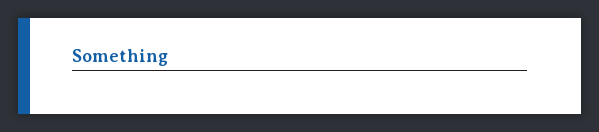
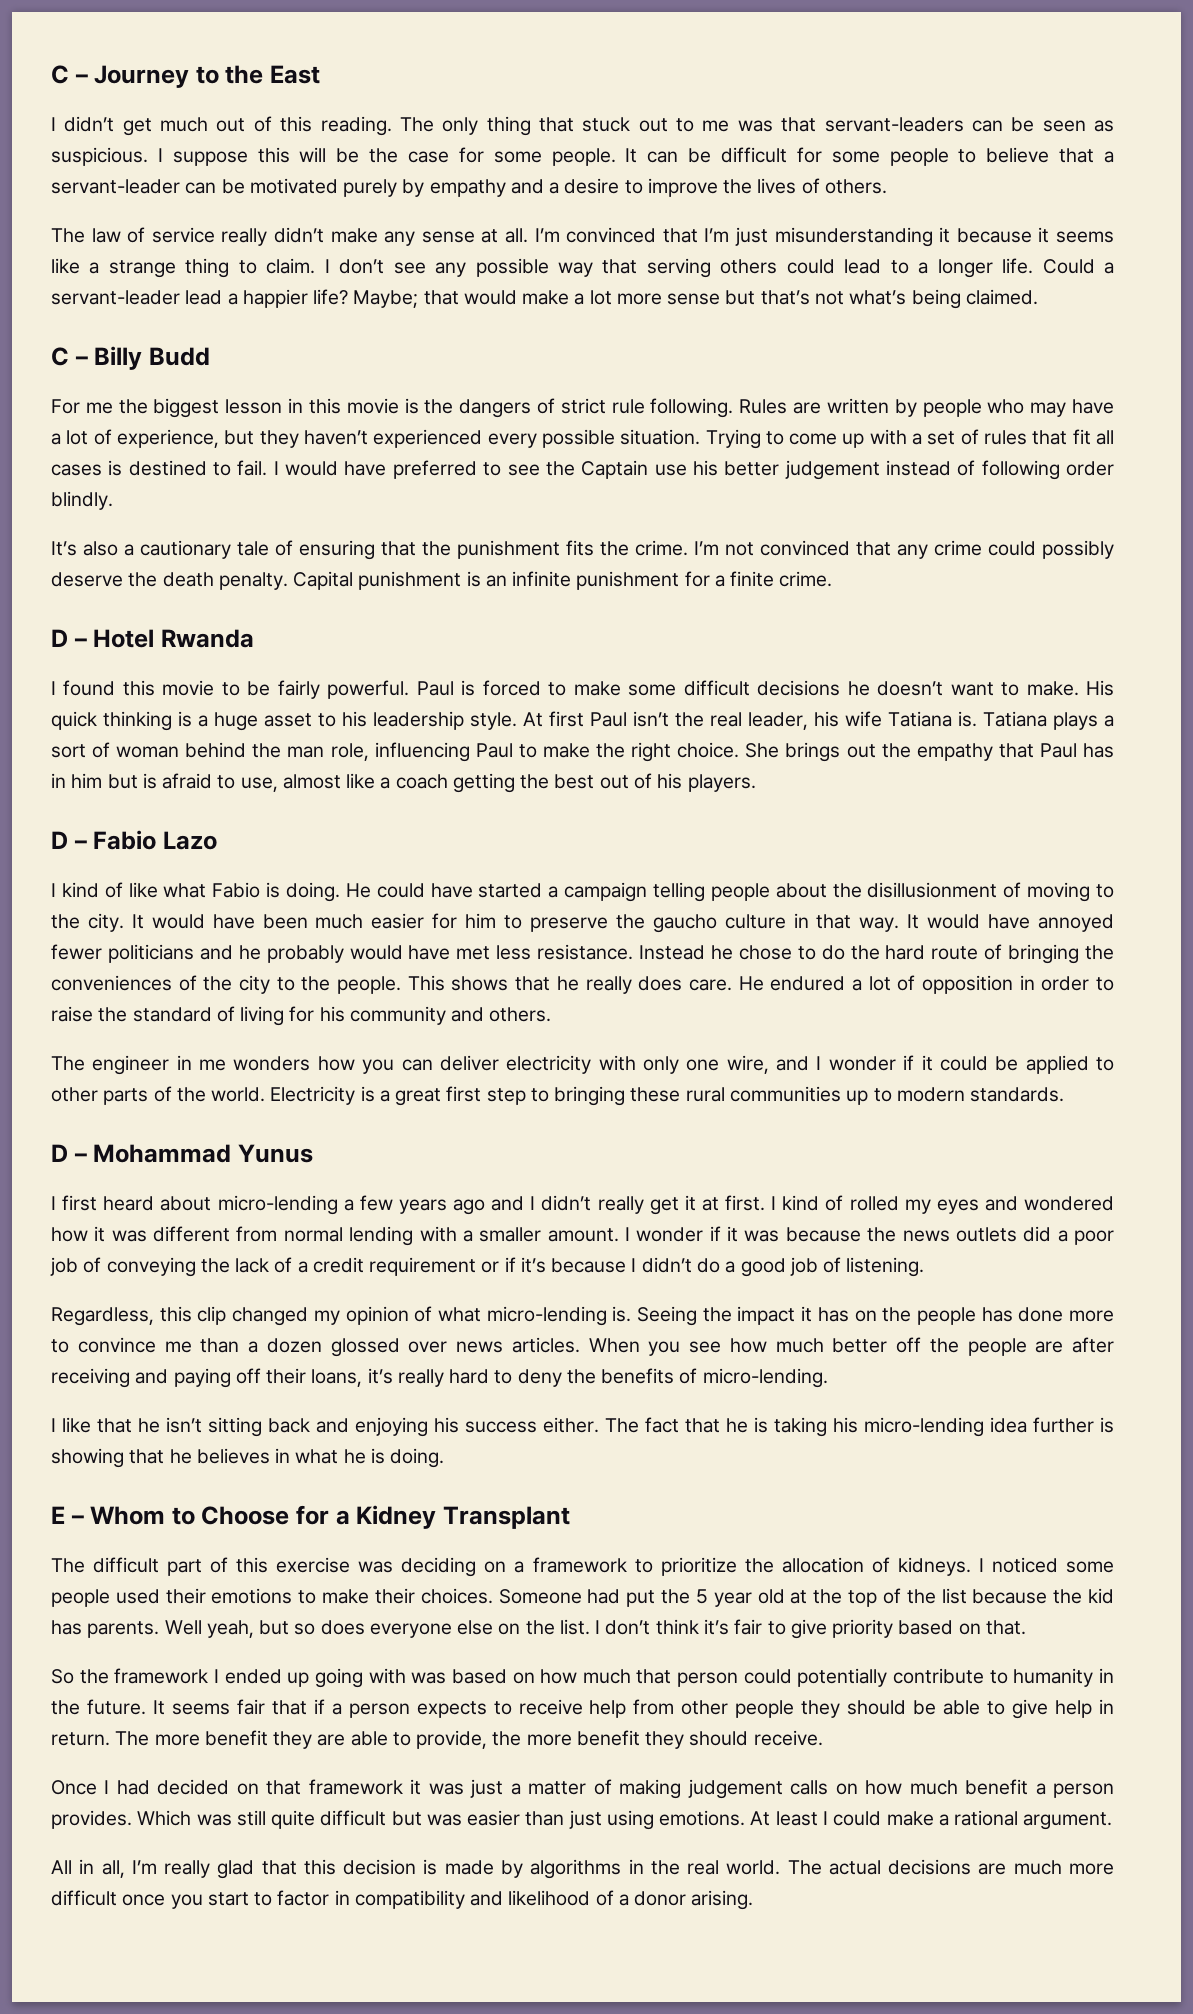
[72,49,168,66] Something -> [51,65,321,88] [51,116,1114,136] [51,147,1115,166] [51,178,887,197] [51,227,1115,247] [51,258,1115,278] [51,289,1038,309] [51,346,210,370] [51,398,1115,418] [51,429,1115,449] [51,460,1115,480] [51,491,113,510] [51,540,1114,560] [51,571,833,590] [51,629,254,648] [51,680,1114,699] [51,711,1114,731] [51,742,1114,762] [51,773,756,793] [51,830,217,850] [51,882,1115,902] [51,913,1115,933] [51,944,1114,964] [51,975,1114,994] [51,1006,552,1026] [51,1055,1115,1075] [51,1086,1065,1106] [51,1144,313,1163] [51,1195,1114,1215] [51,1226,1115,1246] [50,1257,925,1277] [51,1306,1115,1326] [51,1337,1114,1357] [51,1368,828,1388] [51,1417,1114,1437] [51,1448,445,1468] [51,1505,570,1529] [51,1557,1115,1577] [51,1588,1115,1607] [51,1619,1026,1639] [51,1668,1114,1688] [51,1699,1114,1719] [51,1730,823,1749] [51,1779,1114,1799] [51,1810,1113,1830] [51,1859,1114,1879] [51,1890,754,1910] C – Journey to the East // I didn’t get much out of this reading. The only thing that stuck out to me was that servant-leaders can be seen as suspicious. I suppose this will be the case for some people. It can be difficult for some people to believe that a servant-leader can be motivated purely by empathy and a desire to improve the lives of others. // The law of service really didn’t make any sense at all. I’m convinced that I’m just misunderstanding it because it seems like a strange thing to claim. I don’t see any possible way that serving others could lead to a longer life. Could a servant-leader lead a happier life? Maybe; that would make a lot more sense but that’s not what’s being claimed. // C – Billy Budd // For me the biggest lesson in this movie is the dangers of strict rule following. Rules are written by people who may have a lot of experience, but they haven’t experienced every possible situation. Trying to come up with a set of rules that fit all cases is destined to fail. I would have preferred to see the Captain use his better judgement instead of following order blindly. // It’s also a cautionary tale of ensuring that the punishment fits the crime. I’m not convinced that any crime could possibly deserve the death penalty. Capital punishment is an infinite punishment for a finite crime. // D – Hotel Rwanda // I found this movie to be fairly powerful. Paul is forced to make some difficult decisions he doesn’t want to make. His quick thinking is a huge asset to his leadership style. At first Paul isn’t the real leader, his wife Tatiana is. Tatiana plays a sort of woman behind the man role, influencing Paul to make the right choice. She brings out the empathy that Paul has in him but is afraid to use, almost like a coach getting the best out of his players. // D – Fabio Lazo // I kind of like what Fabio is doing. He could have started a campaign telling people about the disillusionment of moving to the city. It would have been much easier for him to preserve the gaucho culture in that way. It would have annoyed fewer politicians and he probably would have met less resistance. Instead he chose to do the hard route of bringing the conveniences of the city to the people. This shows that he really does care. He endured a lot of opposition in order to raise the standard of living for his community and others. // The engineer in me wonders how you can deliver electricity with only one wire, and I wonder if it could be applied to other parts of the world. Electricity is a great first step to bringing these rural communities up to modern standards. // D – Mohammad Yunus // I first heard about micro-lending a few years ago and I didn’t really get it at first. I kind of rolled my eyes and wondered how it was different from normal lending with a smaller amount. I wonder if it was because the news outlets did a poor job of conveying the lack of a credit requirement or if it’s because I didn’t do a good job of listening. // Regardless, this clip changed my opinion of what micro-lending is. Seeing the impact it has on the people has done more to convince me than a dozen glossed over news articles. When you see how much better off the people are after receiving and paying off their loans, it’s really hard to deny the benefits of micro-lending. // I like that he isn’t sitting back and enjoying his success either. The fact that he is taking his micro-lending idea further is showing that he believes in what he is doing. // E – Whom to Choose for a Kidney Transplant // The difficult part of this exercise was deciding on a framework to prioritize the allocation of kidneys. I noticed some people used their emotions to make their choices. Someone had put the 5 year old at the top of the list because the kid has parents. Well yeah, but so does everyone else on the list. I don’t think it’s fair to give priority based on that. // So the framework I ended up going with was based on how much that person could potentially contribute to humanity in the future. It seems fair that if a person expects to receive help from other people they should be able to give help in return. The more benefit they are able to provide, the more benefit they should receive. // Once I had decided on that framework it was just a matter of making judgement calls on how much benefit a person provides. Which was still quite difficult but was easier than just using emotions. At least I could make a rational argument. // All in all, I’m really glad that this decision is made by algorithms in the real world. The actual decisions are much more difficult once you start to factor in compatibility and likelihood of a donor arising.

